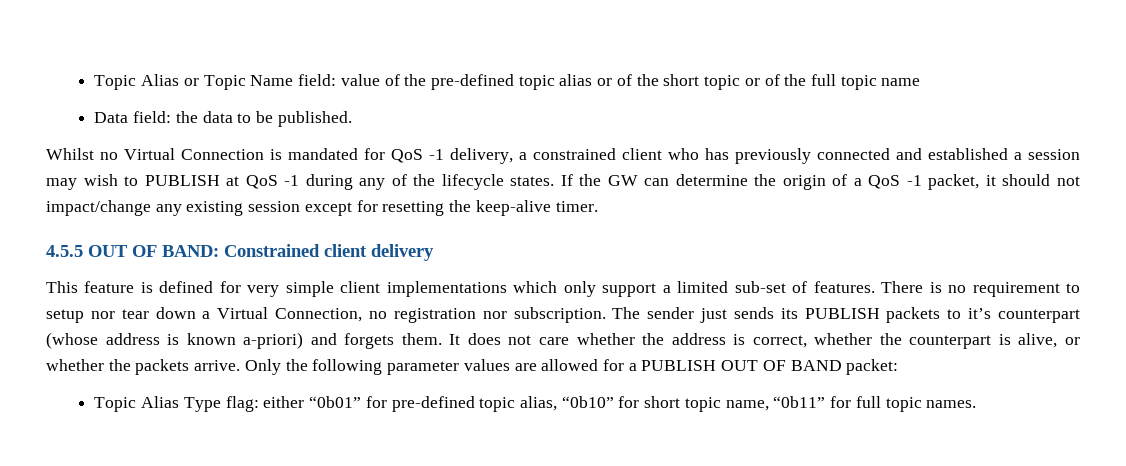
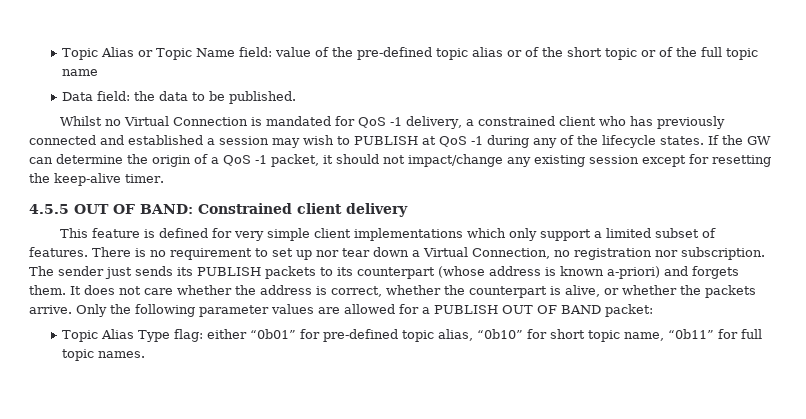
[734,281,786,293] sub-set -> [654,228,699,238] subset
[46,309,84,323] setup -> [272,248,312,260] set up
[968,308,992,319] it’s -> [337,267,353,276] its

